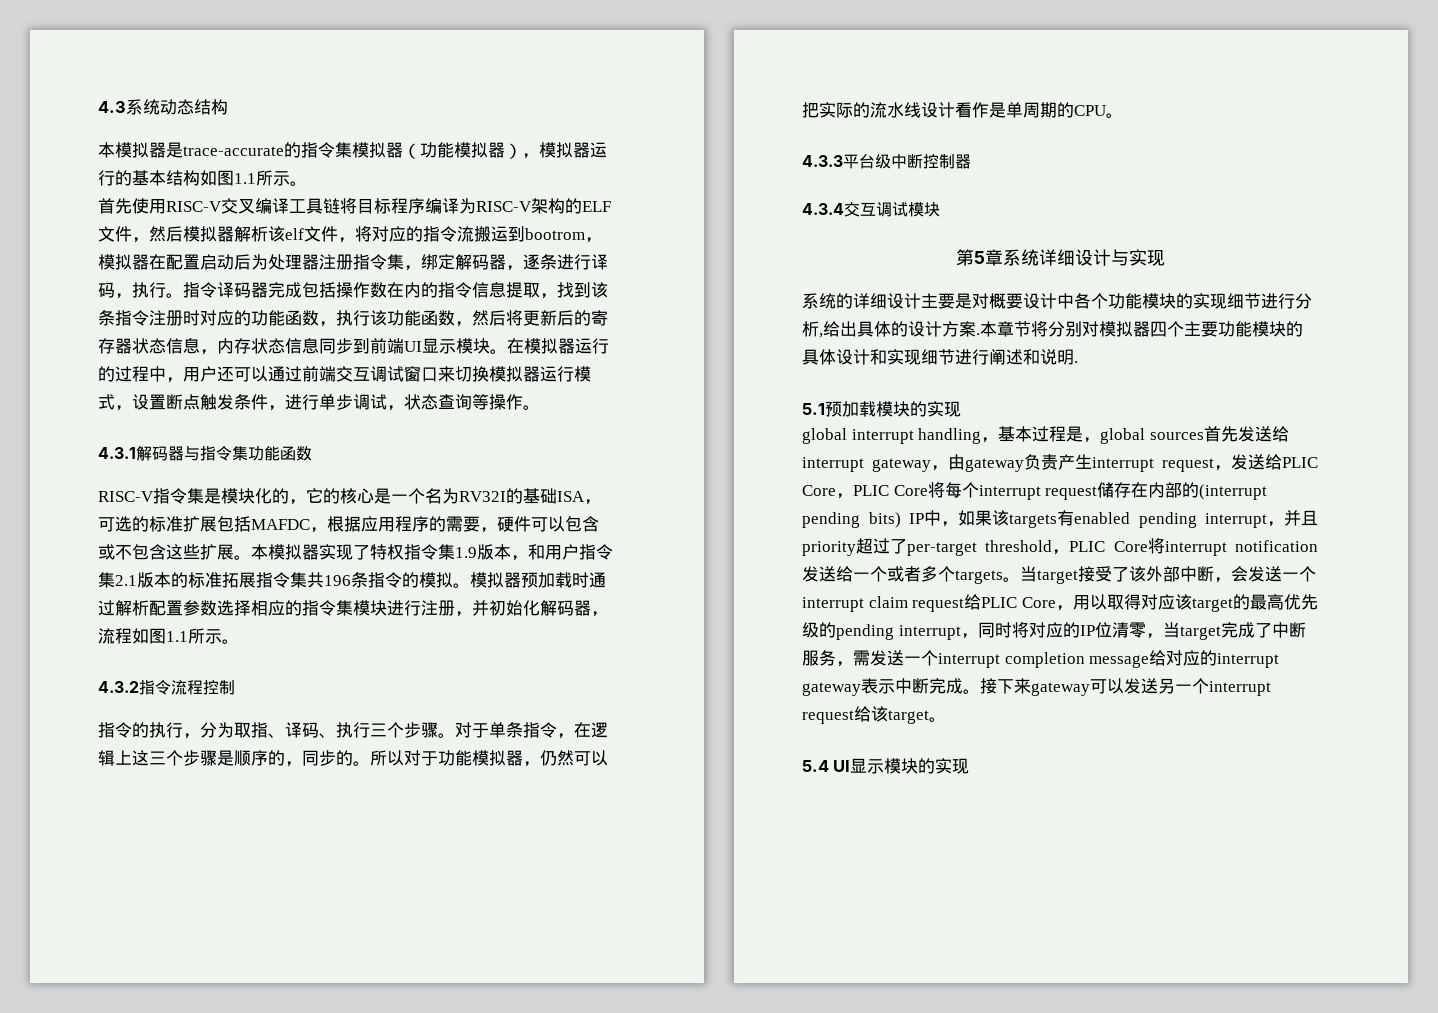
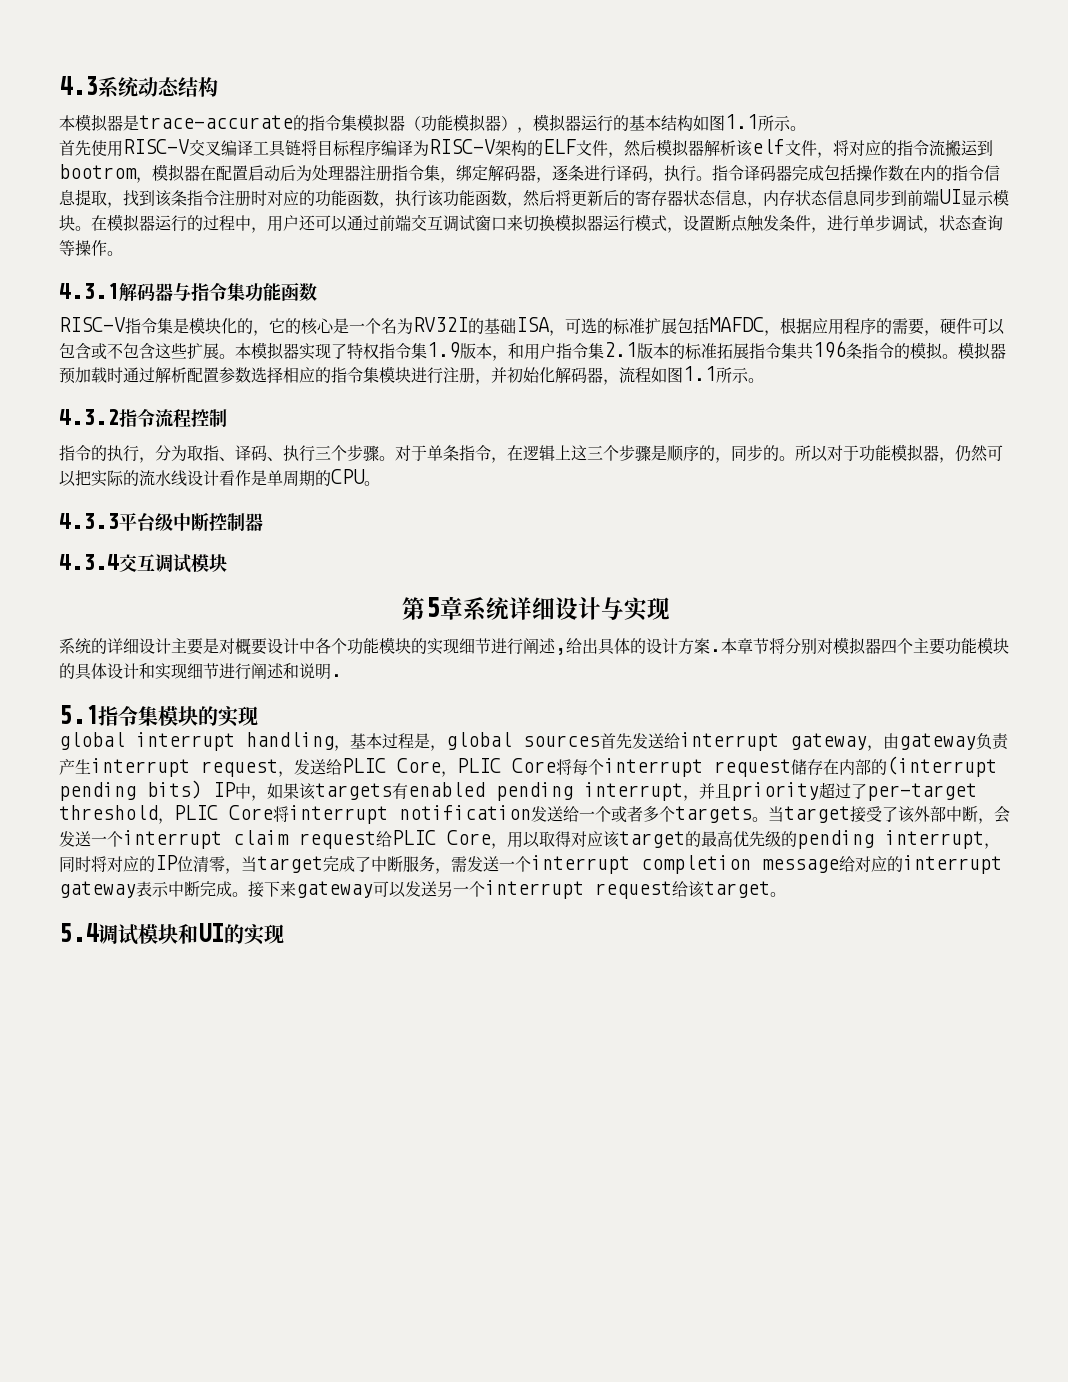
[1295,293,1312,309] [802,321,819,337] 分析 -> [523,638,556,654] 阐述
[825,401,876,417] 预加载 -> [98,706,158,726] 指令集
[833,758,919,774] UI显示模块 -> [98,923,224,945] 调试模块和UI

